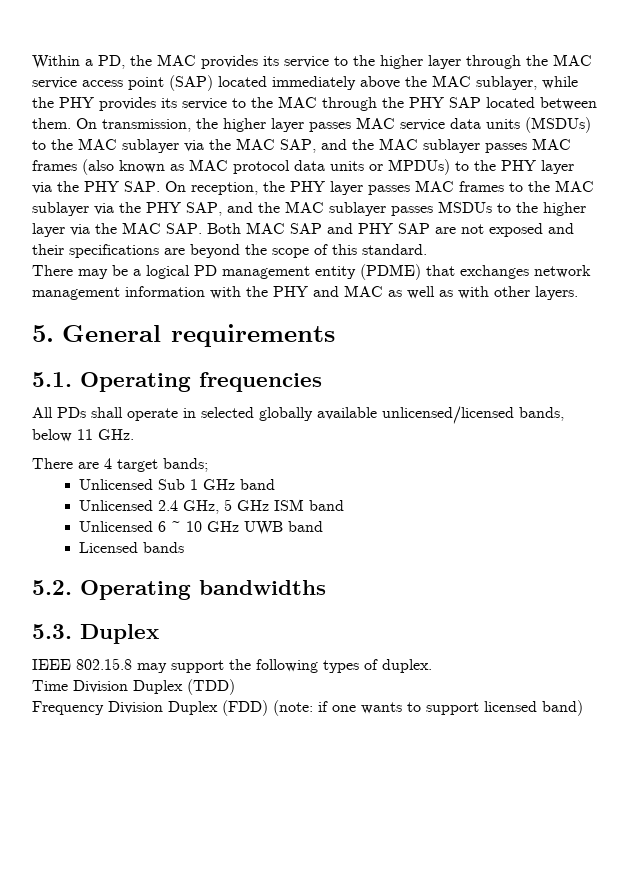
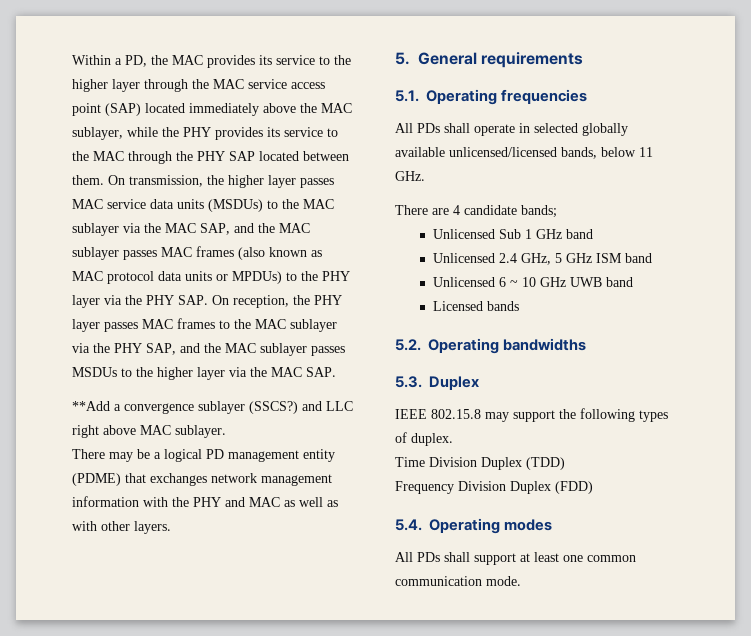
[207,222,574,237] [32,244,427,258] Both MAC SAP and PHY SAP are not exposed and their specifications are beyond the scope of this standard. -> [72,401,353,414] [72,425,226,438] // **Add a convergence sublayer (SSCS?) and LLC right above MAC sublayer.
[117,459,158,472] target -> [464,205,517,215] candidate
[273,700,583,716] (note: if one wants to support licensed band) -> [395,518,553,534] [395,552,636,565] [395,576,521,586] // 5.4. Operating modes // All PDs shall support at least one common communication mode.

